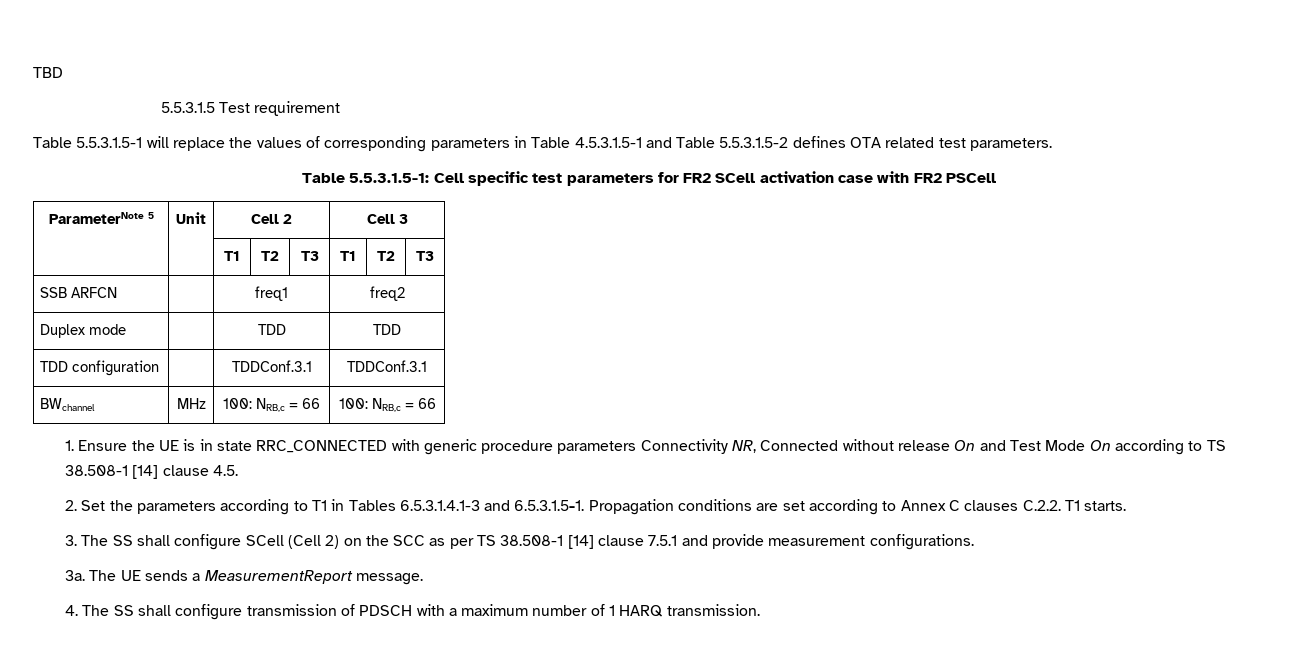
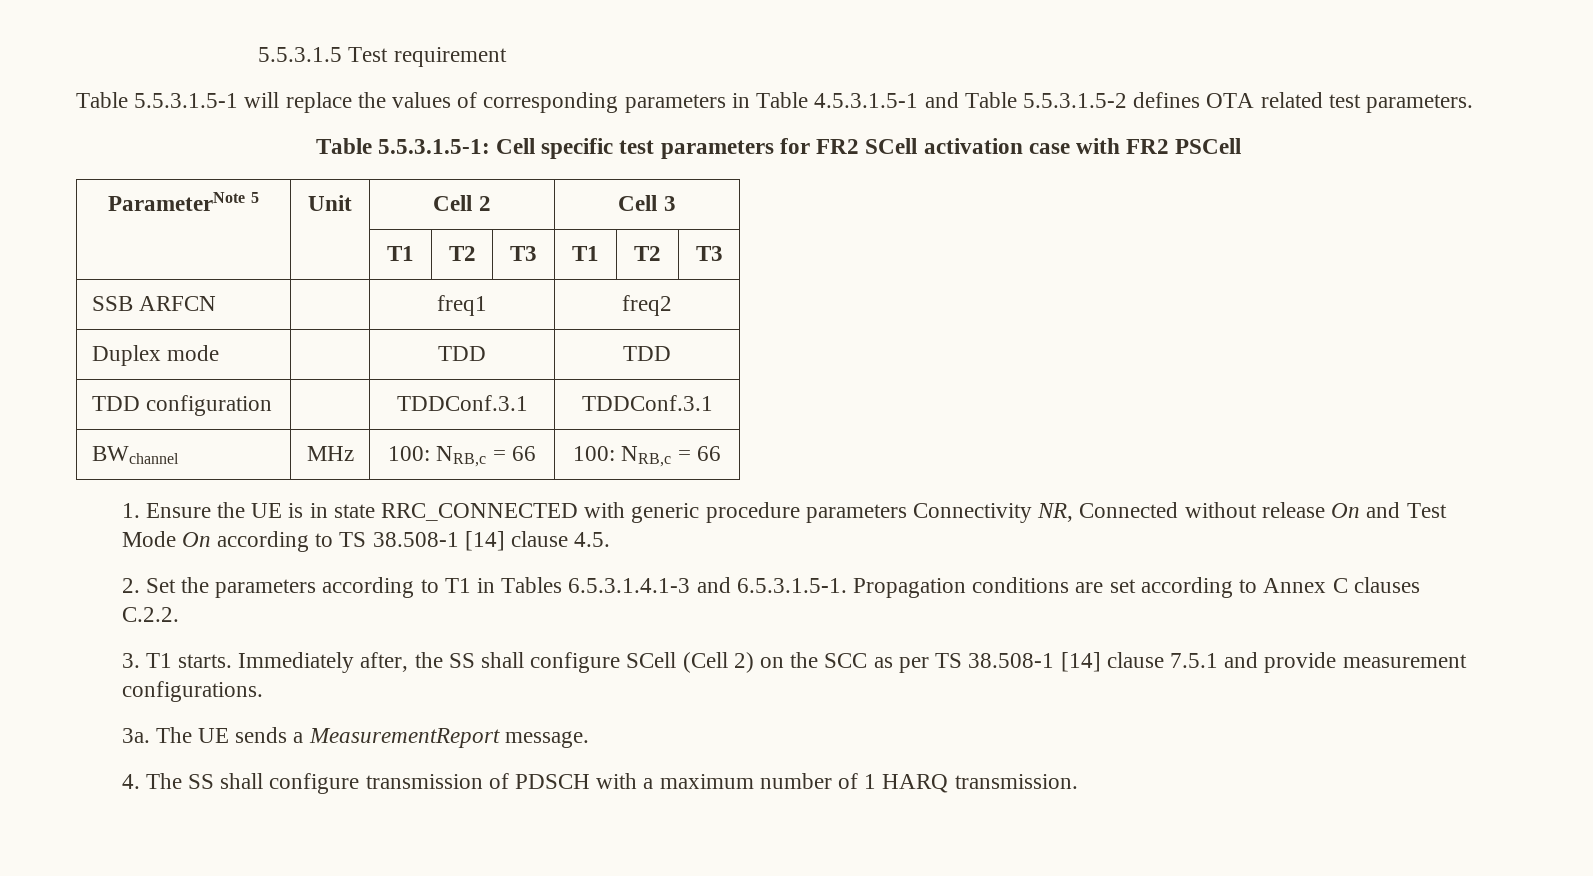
[33,67,63,78] TBD // -> (258, 54) none
(1061, 505) none -> [121,653,140,668] // 3.
[64,535,109,546] // 3. The -> [238,652,443,673] Immediately after, the

